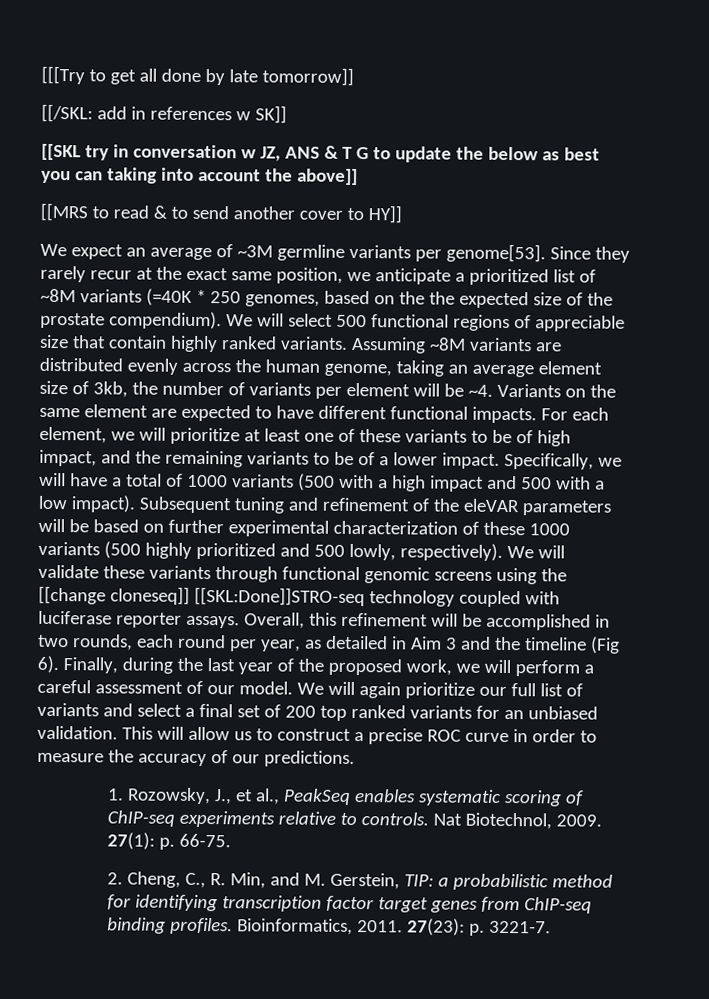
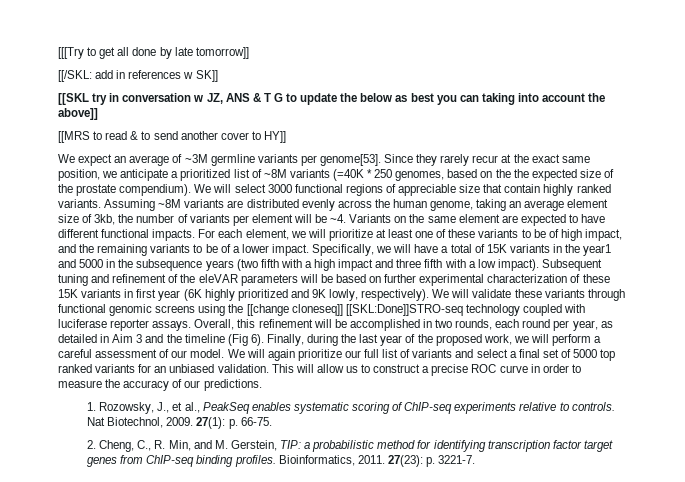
[335,314,367,328] 500 -> [267,184,292,193] 3000
[186,473,335,491] 1000 variants (500 -> [486,244,612,256] [58,259,279,271] 15K variants in the year1 and 5000 in the subsequence years (two fifth
[520,477,552,490] 500 -> [396,259,443,268] three fifth
[528,523,570,536] [38,541,141,559] 1000 variants (500 -> [58,289,202,301] 15K variants in first year (6K
[313,544,345,557] 500 -> [311,289,326,298] 9K
[284,705,316,718] 200 -> [573,349,598,358] 5000

